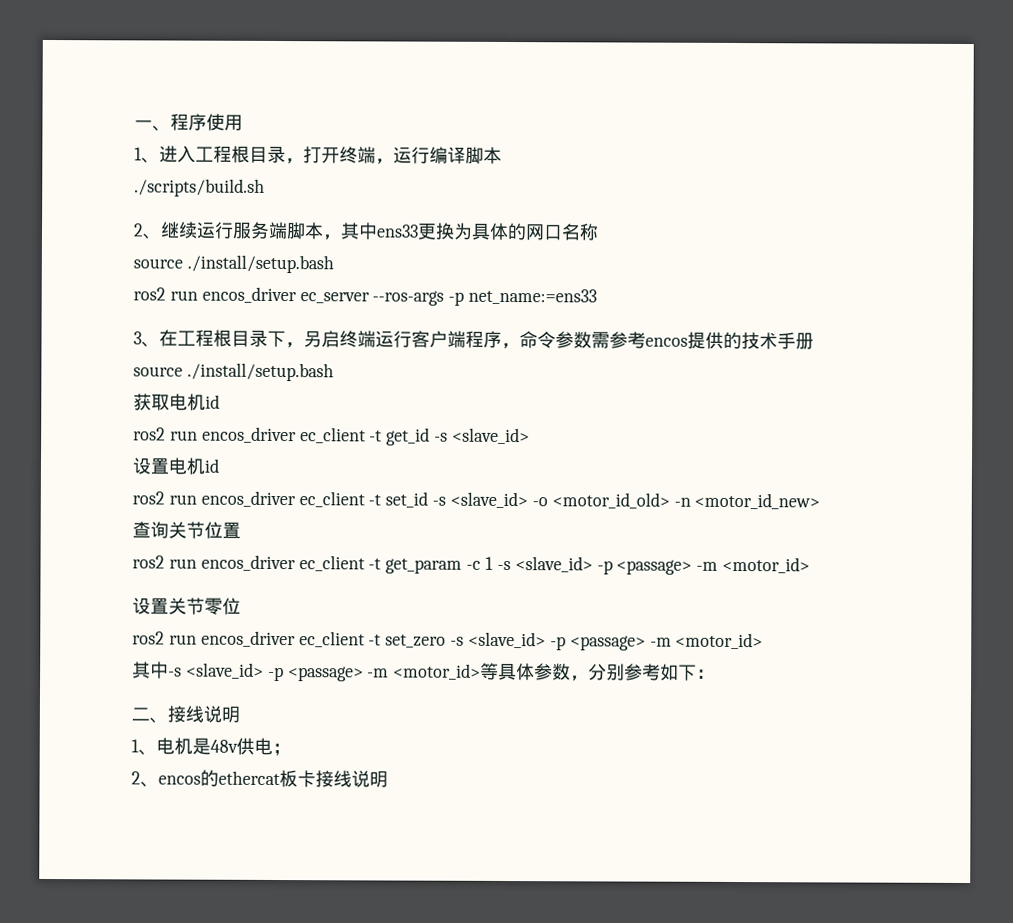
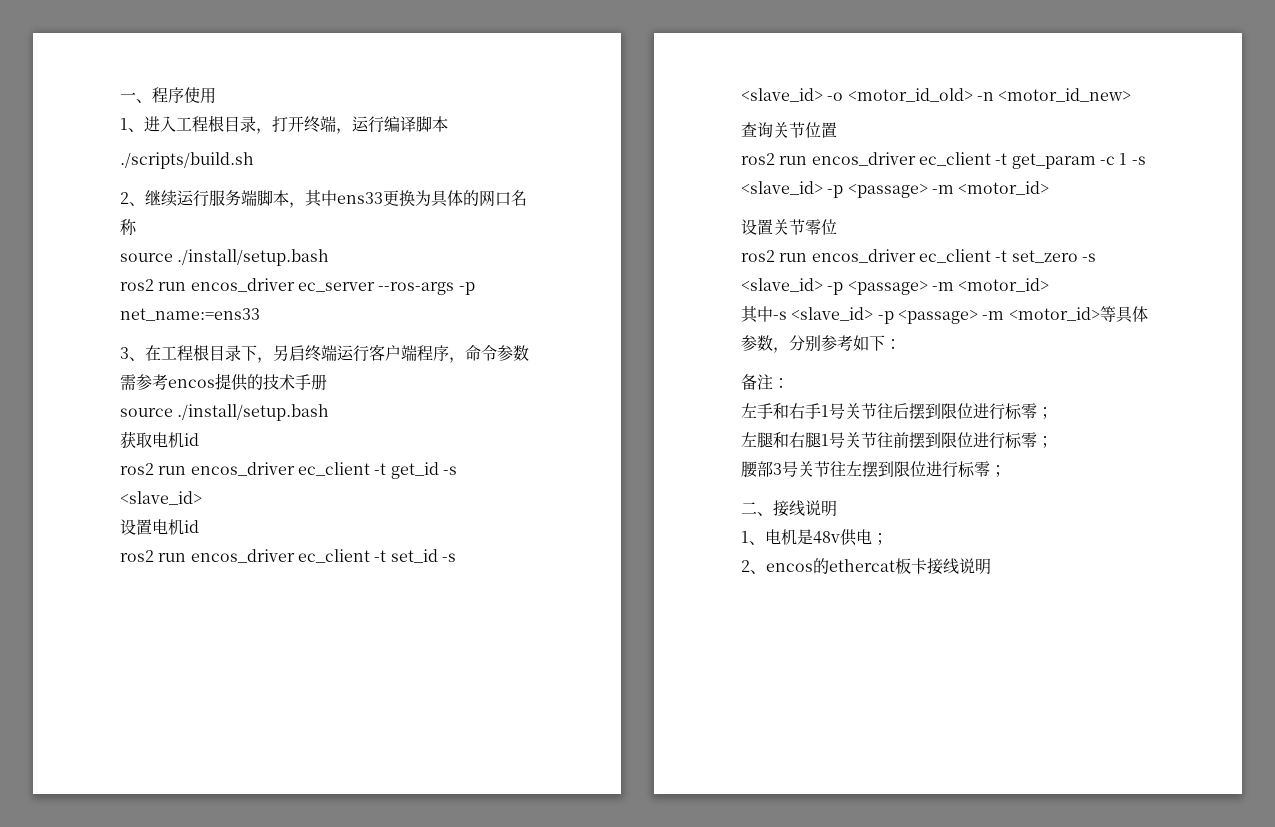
(716, 673) none -> [741,374,789,390] [741,403,1053,420] [741,432,1053,449] [741,461,1006,478] // 备注： // 左手和右手1号关节往后摆到限位进行标零； // 左腿和右腿1号关节往前摆到限位进行标零； // 腰部3号关节往左摆到限位进行标零；

